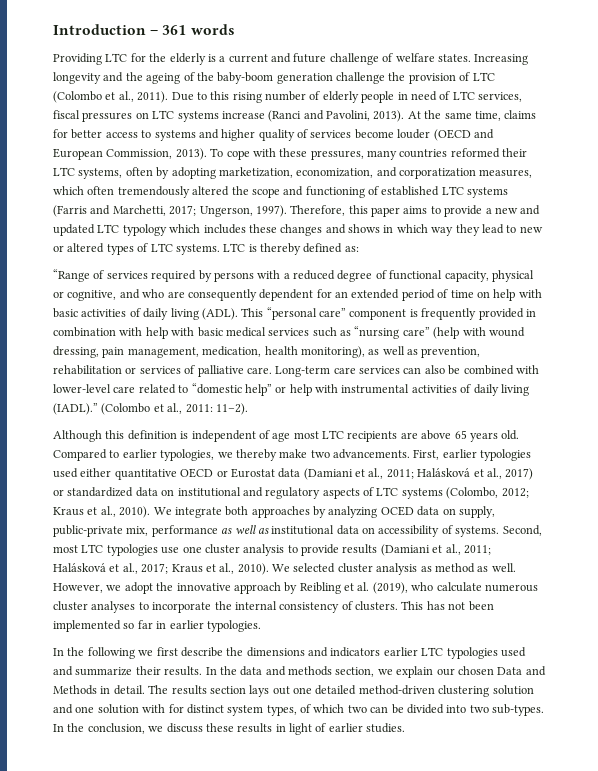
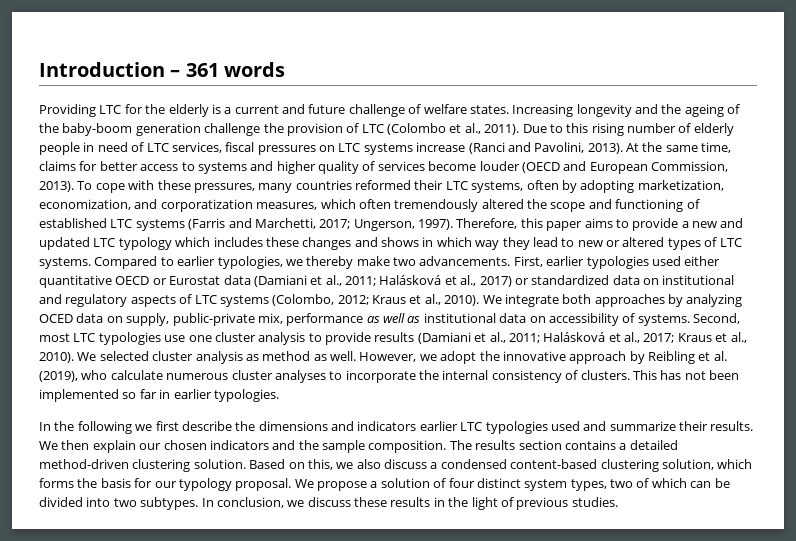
[223,243,359,255] [53,269,534,282] [53,289,542,301] [53,307,536,320] [53,326,525,339] [53,346,481,358] [53,365,539,377] [53,383,529,396] [53,403,248,415] [53,430,520,442] LTC is thereby defined as: // “Range of services required by persons with a reduced degree of functional capacity, physical or cognitive, and who are consequently dependent for an extended period of time on help with basic activities of daily living (ADL). This “personal care” component is frequently provided in combination with help with basic medical services such as “nursing care” (help with wound dressing, pain management, medication, health monitoring), as well as prevention, rehabilitation or services of palliative care. Long-term care services can also be combined with lower-level care related to “domestic help” or help with instrumental activities of daily living (IADL).” (Colombo et al., 2011: 11–2). // Although this definition is independent of age most LTC recipients are above 65 years old. -> (91, 263) none
[205,666,546,678] [53,685,534,697] [53,704,184,714] In the data and methods section, we explain our chosen Data and Methods in detail. The results section lays out one detailed method-driven clustering solution and one solution with for -> [39,440,678,453] [39,459,753,472] [39,478,475,491] We then explain our chosen indicators and the sample composition. The results section contains a detailed method-driven clustering solution. Based on this, we also discuss a condensed content-based clustering solution, which forms the basis for our typology proposal. We propose a solution of four
(297, 710) none -> [610,479,633,488] two
[347,705,367,713] two -> (687, 483) none
[492,704,544,716] [53,723,85,732] sub-types. In the -> [140,497,214,510] subtypes. In
(286, 728) none -> [448,497,469,507] the
[328,723,363,732] earlier -> [516,497,569,510] previous

